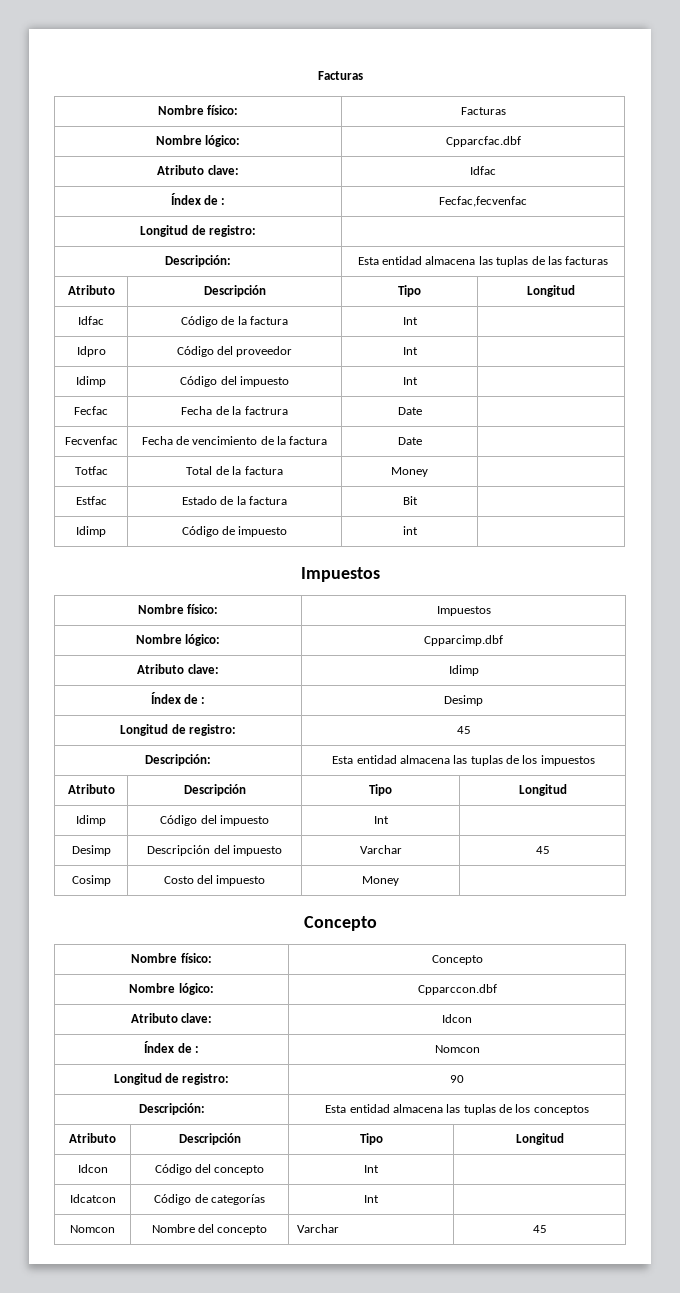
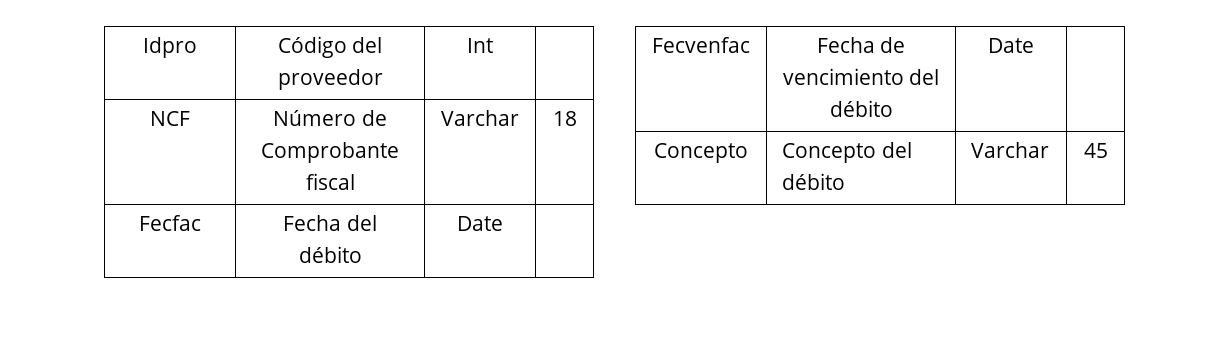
[317,71,363,80] [157,105,239,115] [460,107,506,115] [155,135,241,147] [445,136,521,147] [157,165,239,175] [470,166,496,175] [170,193,226,205] [439,196,527,207] [140,225,256,237] [165,255,231,267] [357,256,609,267] [67,285,115,295] [203,285,266,297] [398,285,421,297] [527,285,575,297] [78,316,104,325] [180,316,289,327] [402,317,418,325] Facturas // Nombre físico: | Facturas // Nombre lógico: | Cpparcfac.dbf // Atributo clave: | Idfac // Índex de : | Fecfac,fecvenfac // Longitud de registro: | // Descripción: | Esta entidad almacena las tuplas de las facturas // Atributo | Descripción | Tipo | Longitud // Idfac | Código de la factura | Int | // -> (143, 47) none
[76,376,106,387] [180,376,289,387] [402,377,418,385] Idimp | Código del impuesto | Int | -> [150,111,190,126] [273,110,387,126] [261,142,399,163] [305,173,355,190] [441,110,519,126] [552,111,577,126] NCF | Número de Comprobante fiscal | Varchar | 18
[215,406,288,415] de la factrura -> [346,215,377,231] [298,246,362,263] del débito
[260,436,328,445] [397,437,422,445] [74,466,108,475] [186,466,283,475] [391,467,428,477] [75,496,107,505] [181,496,288,505] [402,496,418,505] [76,526,106,537] [181,526,288,537] [402,526,418,535] [300,567,380,582] [137,604,219,614] [436,606,491,616] [135,634,221,646] [424,635,503,646] [137,664,219,674] [448,665,479,676] [150,692,206,704] [444,695,483,706] [120,724,236,736] [456,726,471,734] [145,754,211,766] [332,755,595,766] [67,784,115,794] [183,784,246,796] [369,784,392,796] [518,784,567,796] [76,815,106,826] [160,815,269,826] [373,816,389,824] [71,845,111,856] [147,845,282,856] [359,845,402,854] [535,846,550,854] [71,875,111,886] [163,875,266,886] [362,876,399,886] [303,916,377,931] [131,953,212,963] [431,955,483,965] [129,983,214,995] [417,984,497,995] [130,1013,213,1023] [442,1014,472,1023] [144,1041,199,1053] [434,1045,480,1053] [113,1073,230,1085] [450,1075,464,1083] [138,1103,205,1115] [325,1104,589,1115] [69,1133,116,1143] [178,1133,241,1145] [359,1133,383,1145] [515,1133,564,1145] [77,1164,108,1173] [154,1164,265,1175] [364,1165,379,1173] [69,1194,116,1203] [154,1194,265,1205] [364,1195,379,1203] [70,1225,115,1233] [151,1224,268,1235] de la factura | Date | // Totfac | Total de la factura | Money | // Estfac | Estado de la factura | Bit | // Idimp | Código de impuesto | int | // Impuestos // Nombre físico: | Impuestos // Nombre lógico: | Cpparcimp.dbf // Atributo clave: | Idimp // Índex de : | Desimp // Longitud de registro: | 45 // Descripción: | Esta entidad almacena las tuplas de los impuestos // Atributo | Descripción | Tipo | Longitud // Idimp | Código del impuesto | Int | // Desimp | Descripción del impuesto | Varchar | 45 // Cosimp | Costo del impuesto | Money | // Concepto // Nombre físico: | Concepto // Nombre lógico: | Cpparccon.dbf // Atributo clave: | Idcon // Índex de : | Nomcon // Longitud de registro: | 90 // Descripción: | Esta entidad almacena las tuplas de los conceptos // Atributo | Descripción | Tipo | Longitud // Idcon | Código del concepto | Int | // Idcatcon | Código de categorías | Int | // Nomcon | Nombre del concepto -> [909,69,940,85] [829,100,893,117] [988,38,1034,53] [654,143,748,163] [782,142,912,163] [782,173,846,190] del débito | Date | // Concepto | Concepto del débito

